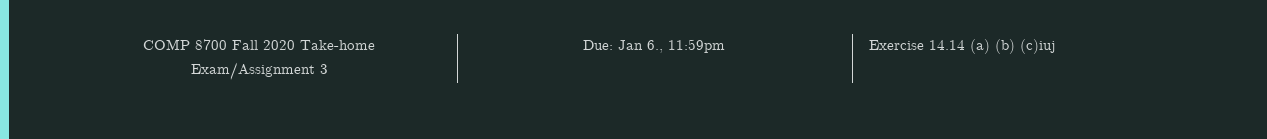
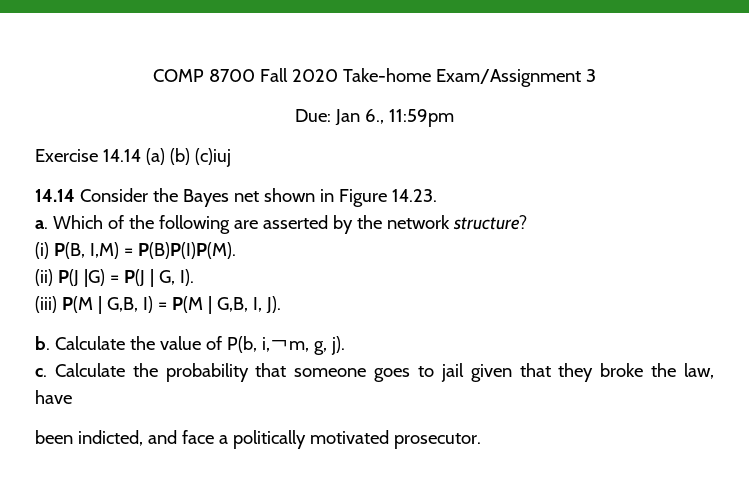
(1056, 46) none -> [35,188,437,207] [35,215,527,234] [35,242,236,259] [35,269,194,287] [35,296,281,314] [35,336,345,355] [35,363,715,382] [35,390,72,404] [35,430,481,449] // 14.14 Consider the Bayes net shown in Figure 14.23. // a. Which of the following are asserted by the network structure? // (i) P(B, I,M) = P(B)P(I)P(M). // (ii) P(J |G) = P(J | G, I). // (iii) P(M | G,B, I) = P(M | G,B, I, J). // b. Calculate the value of P(b, i,￢m, g, j). // c. Calculate the probability that someone goes to jail given that they broke the law, have // been indicted, and face a politically motivated prosecutor.

